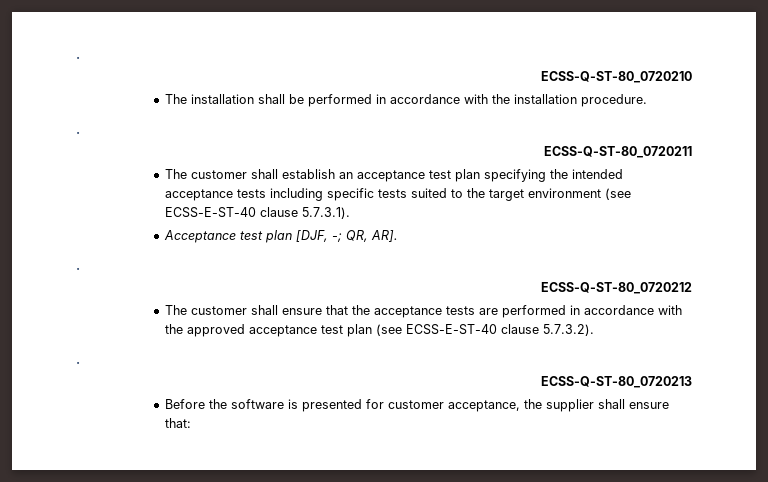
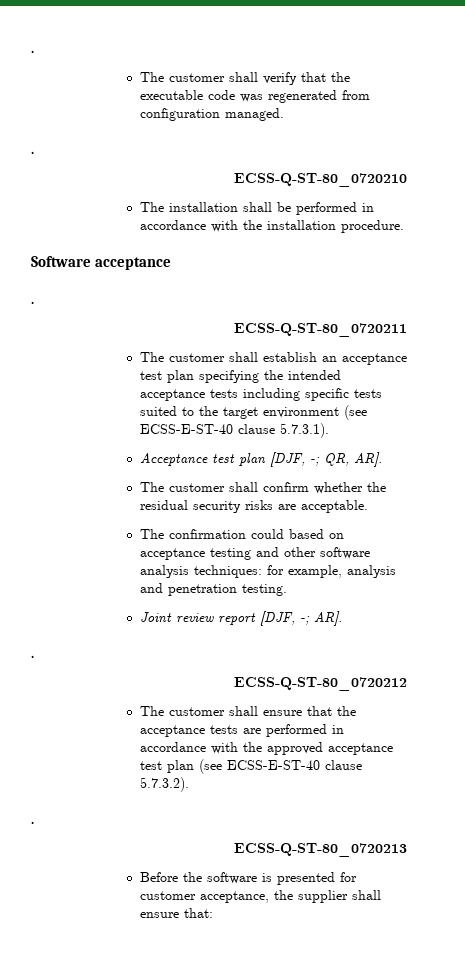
[76,56,80,59] . -> [31,50,34,53] [139,72,350,85] [139,90,370,103] [139,108,284,121] [31,151,34,154] . // The customer shall verify that the executable code was regenerated from configuration managed. // .
(648, 100) none -> [31,256,172,270] // Software acceptance
(399, 236) none -> [139,482,386,494] [139,500,368,513] [139,529,344,539] [139,547,370,560] [139,565,396,578] [139,583,287,596] [139,611,342,626] // The customer shall confirm whether the residual security risks are acceptable. // The confirmation could based on acceptance testing and other software analysis techniques: for example, analysis and penetration testing. // Joint review report [DJF, -; AR].

